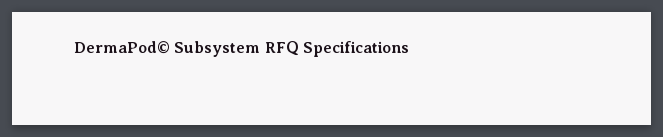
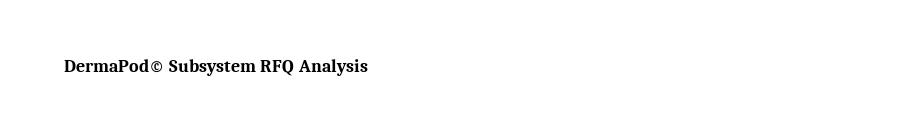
[302,41,409,57] Specifications -> [298,59,369,76] Analysis

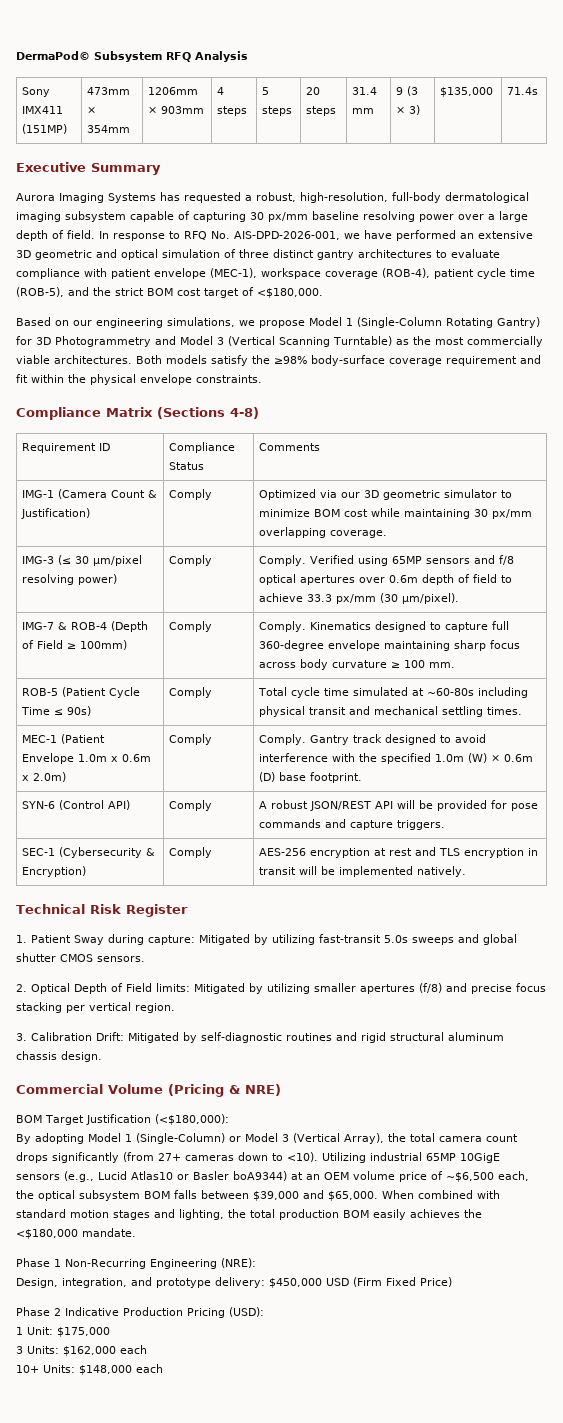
(369, 67) none -> [22,87,51,97] [22,106,64,114] [22,124,68,134] [87,87,131,95] [87,107,97,114] [87,125,131,133] [148,87,199,95] [148,106,205,114] [217,87,225,95] [217,106,248,116] [262,87,270,95] [262,106,293,116] [306,87,321,95] [306,106,337,116] [352,87,378,95] [352,108,375,114] [396,86,419,96] [396,105,421,115] [440,87,494,97] [507,87,539,95] [16,162,161,175] [16,192,529,203] [16,211,528,222] [16,230,533,241] [16,249,500,260] [16,268,535,279] [16,287,323,298] [16,317,540,328] [16,336,543,347] [16,355,541,366] [16,374,262,385] [16,407,259,420] [22,443,111,453] [169,442,236,453] [169,462,205,470] [259,443,321,451] [22,489,158,499] [21,508,91,519] [169,489,213,500] [259,489,513,500] [259,508,533,519] [259,527,388,538] [22,555,143,566] [22,574,118,585] [169,555,213,566] [259,555,515,566] [259,574,513,585] [259,593,460,604] [22,621,149,632] [22,640,128,650] [169,621,213,632] [259,621,510,632] [259,640,521,651] [259,659,456,670] [22,687,141,698] [21,706,92,716] [169,687,213,698] [258,687,529,698] [259,706,523,717] [22,734,106,744] [22,753,152,764] [22,772,67,782] [169,734,213,745] [259,734,487,745] [259,753,534,764] [259,772,363,783] [22,800,131,810] [169,800,213,811] [259,800,539,811] [259,819,446,830] [22,847,156,858] [22,866,87,877] [169,847,213,858] [259,847,539,858] [259,866,467,877] [16,904,188,917] [16,934,517,945] [16,953,145,962] [16,983,546,994] [16,1002,175,1013] [16,1032,504,1043] [16,1051,102,1062] [16,1084,281,1097] [16,1114,229,1125] [16,1133,518,1144] [16,1152,500,1163] [16,1171,529,1182] [16,1190,500,1201] [16,1209,482,1220] [16,1228,136,1239] [16,1258,256,1269] [16,1277,452,1288] [16,1307,264,1318] [16,1327,110,1337] [16,1345,147,1356] [16,1364,163,1375] // Sony IMX411 (151MP) | 473mm × 354mm | 1206mm × 903mm | 4 steps | 5 steps | 20 steps | 31.4 mm | 9 (3 × 3) | $135,000 | 71.4s // Executive Summary // Aurora Imaging Systems has requested a robust, high-resolution, full-body dermatological imaging subsystem capable of capturing 30 px/mm baseline resolving power over a large depth of field. In response to RFQ No. AIS-DPD-2026-001, we have performed an extensive 3D geometric and optical simulation of three distinct gantry architectures to evaluate compliance with patient envelope (MEC-1), workspace coverage (ROB-4), patient cycle time (ROB-5), and the strict BOM cost target of <$180,000. // Based on our engineering simulations, we propose Model 1 (Single-Column Rotating Gantry) for 3D Photogrammetry and Model 3 (Vertical Scanning Turntable) as the most commercially viable architectures. Both models satisfy the ≥98% body-surface coverage requirement and fit within the physical envelope constraints. // Compliance Matrix (Sections 4-8) // Requirement ID | Compliance Status | Comments // IMG-1 (Camera Count & Justification) | Comply | Optimized via our 3D geometric simulator to minimize BOM cost while maintaining 30 px/mm overlapping coverage. // IMG-3 (≤ 30 µm/pixel resolving power) | Comply | Comply. Verified using 65MP sensors and f/8 optical apertures over 0.6m depth of field to achieve 33.3 px/mm (30 µm/pixel). // IMG-7 & ROB-4 (Depth of Field ≥ 100mm) | Comply | Comply. Kinematics designed to capture full 360-degree envelope maintaining sharp focus across body curvature ≥ 100 mm. // ROB-5 (Patient Cycle Time ≤ 90s) | Comply | Total cycle time simulated at ~60-80s including physical transit and mechanical settling times. // MEC-1 (Patient Envelope 1.0m x 0.6m x 2.0m) | Comply | Comply. Gantry track designed to avoid interference with the specified 1.0m (W) × 0.6m (D) base footprint. // SYN-6 (Control API) | Comply | A robust JSON/REST API will be provided for pose commands and capture triggers. // SEC-1 (Cybersecurity & Encryption) | Comply | AES-256 encryption at rest and TLS encryption in transit will be implemented natively. // Technical Risk Register // 1. Patient Sway during capture: Mitigated by utilizing fast-transit 5.0s sweeps and global shutter CMOS sensors. // 2. Optical Depth of Field limits: Mitigated by utilizing smaller apertures (f/8) and precise focus stacking per vertical region. // 3. Calibration Drift: Mitigated by self-diagnostic routines and rigid structural aluminum chassis design. // Commercial Volume (Pricing & NRE) // BOM Target Justification (<$180,000): // By adopting Model 1 (Single-Column) or Model 3 (Vertical Array), the total camera count drops significantly (from 27+ cameras down to <10). Utilizing industrial 65MP 10GigE sensors (e.g., Lucid Atlas10 or Basler boA9344) at an OEM volume price of ~$6,500 each, the optical subsystem BOM falls between $39,000 and $65,000. When combined with standard motion stages and lighting, the total production BOM easily achieves the <$180,000 mandate. // Phase 1 Non-Recurring Engineering (NRE): // Design, integration, and prototype delivery: $450,000 USD (Firm Fixed Price) // Phase 2 Indicative Production Pricing (USD): // 1 Unit: $175,000 // 3 Units: $162,000 each // 10+ Units: $148,000 each

